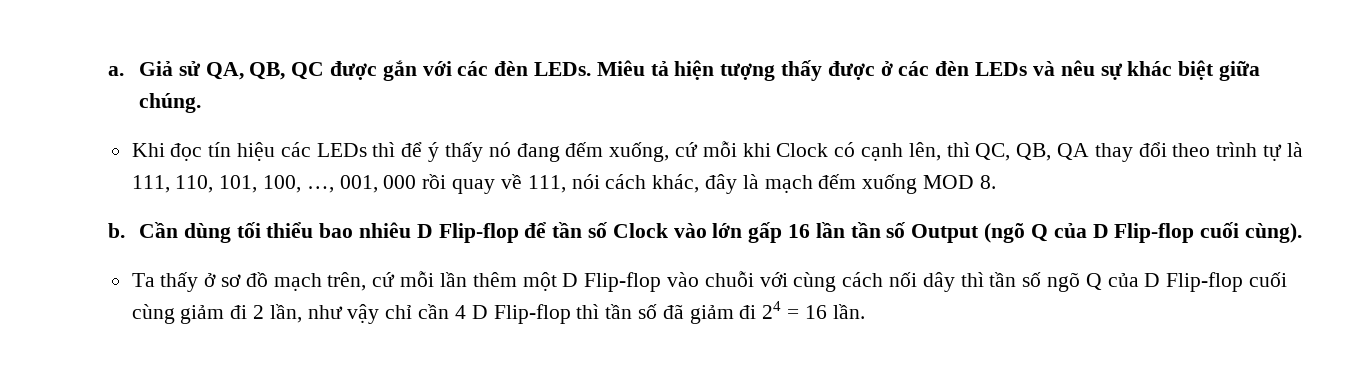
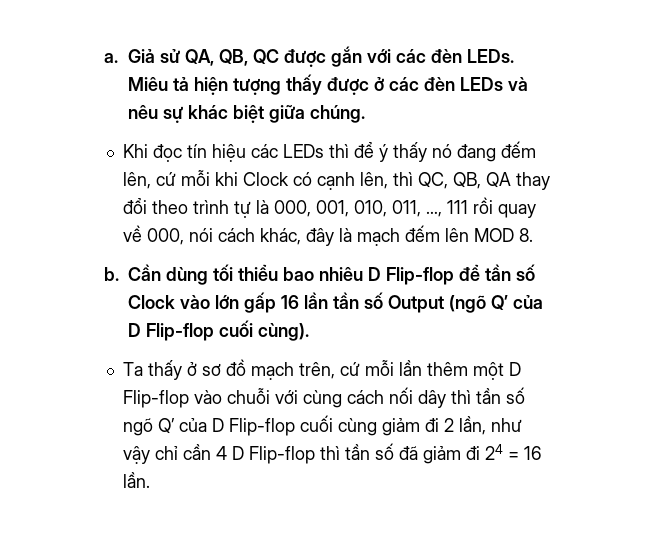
[609,142,670,162] xuống, -> [123,172,152,189] lên,
[131,175,417,193] 111, 110, 101, 100, …, 001, 000 -> [274,200,469,217] 000, 001, 010, 011, …, 111
[527,175,566,193] 111, -> [147,228,185,245] 000,
[862,174,918,194] xuống -> [445,228,470,242] lên
[1030,224,1048,242] Q -> [490,295,508,310] Q’
[1085,273,1102,290] Q -> [158,418,176,434] Q’

